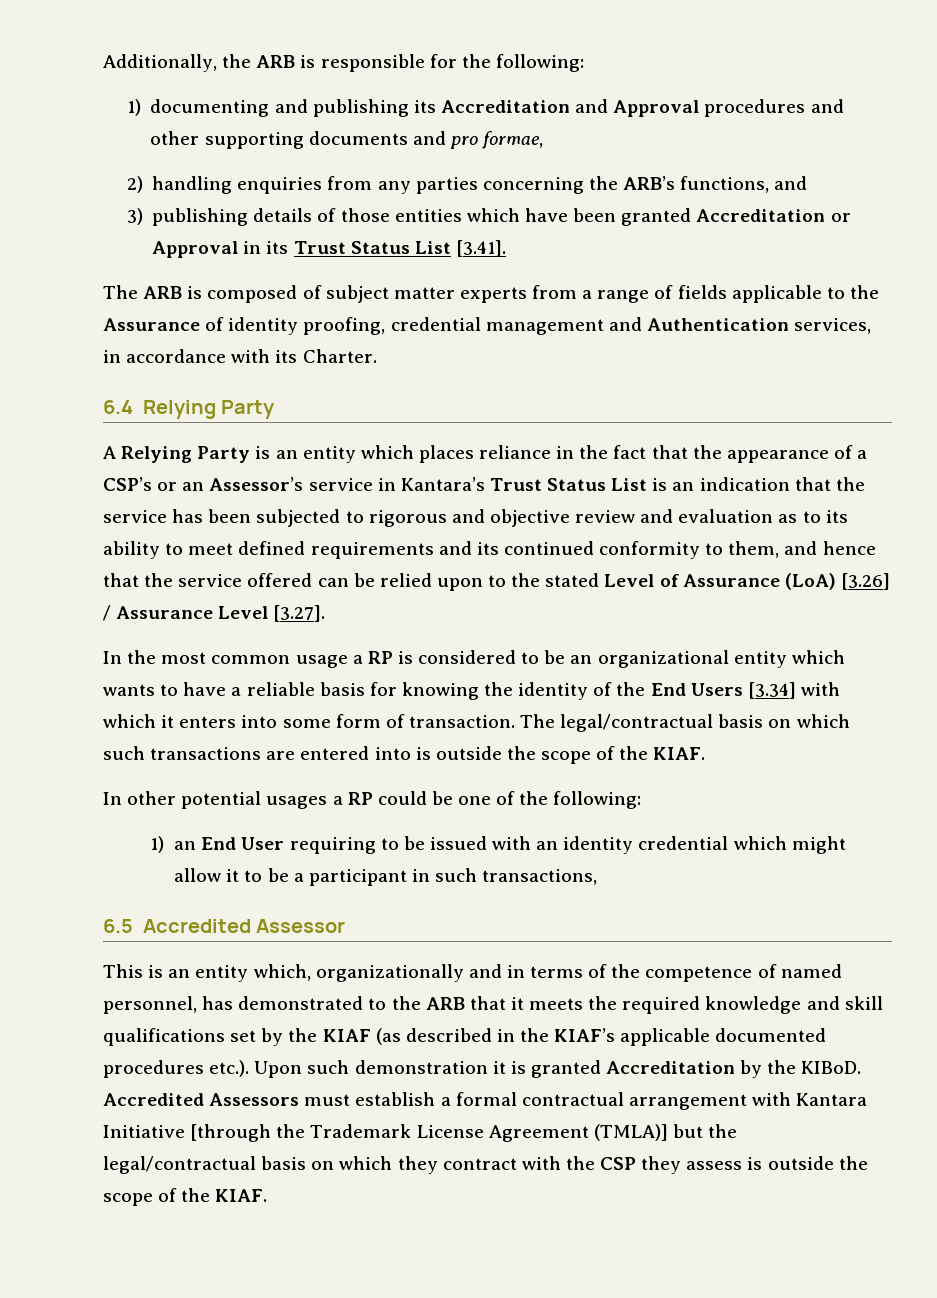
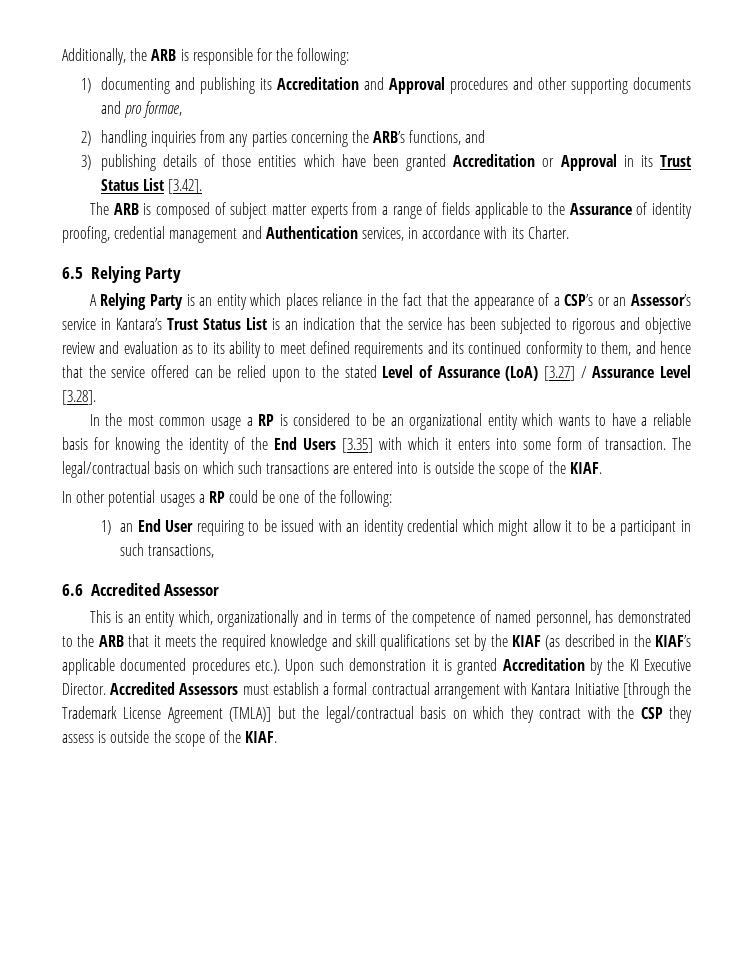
[237,177,323,194] enquiries -> [151,131,197,147] inquiries
[455,240,506,257] [3.41]. -> [168,179,203,194] [3.42].
[103,400,133,414] 6.4 -> [62,267,83,279] 6.5
[840,573,890,590] [3.26] -> [544,366,575,381] [3.27]
[273,605,326,622] [3.27]. -> [62,390,96,405] [3.28].
[747,682,796,699] [3.34] -> [342,438,373,453] [3.35]
[103,919,133,933] 6.5 -> [62,584,83,596] 6.6
[801,1061,862,1074] KIBoD. -> [629,659,691,671] [62,683,106,695] KI Executive Director.

